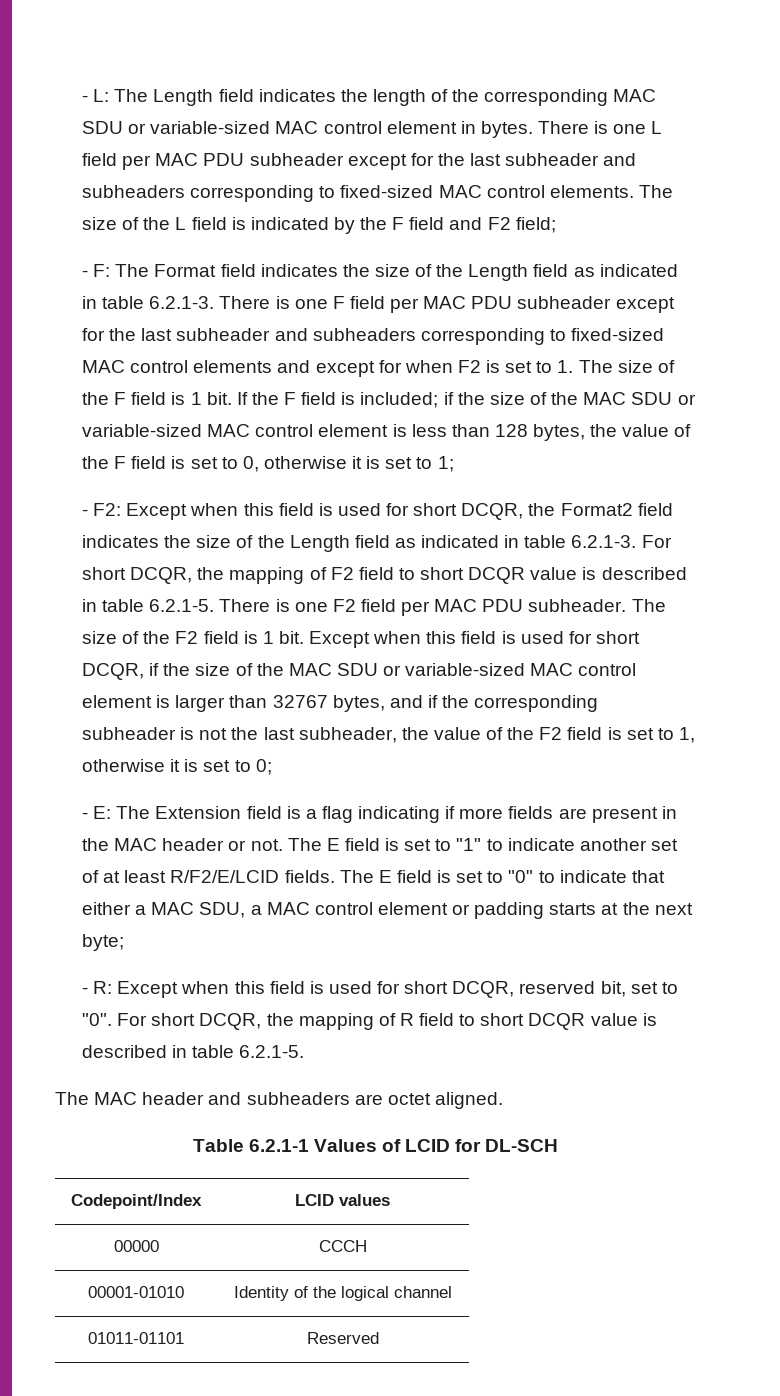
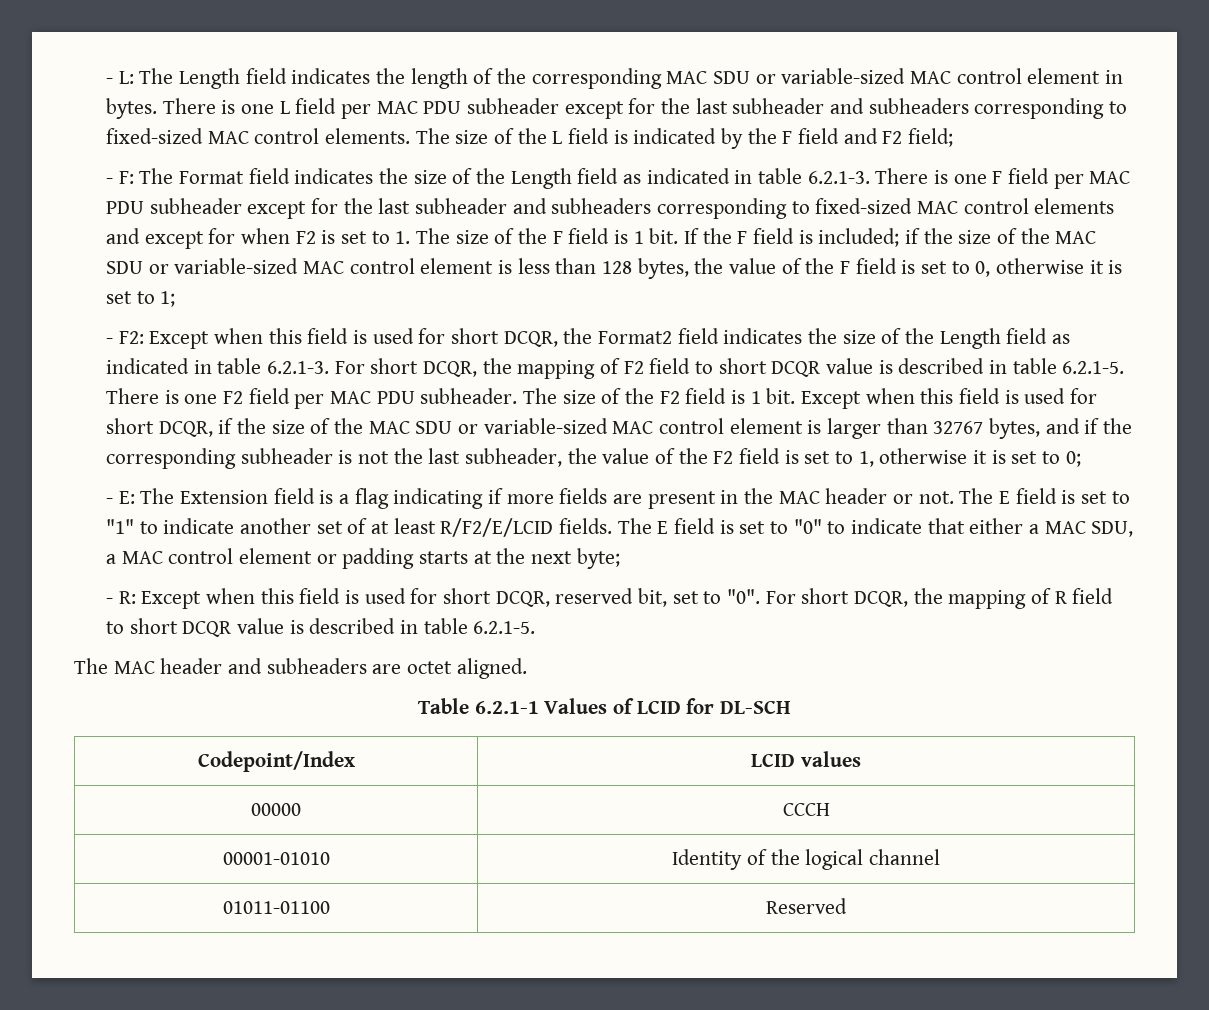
[88,1332,184,1344] 01011-01101 -> [222,901,330,914] 01011-01100

